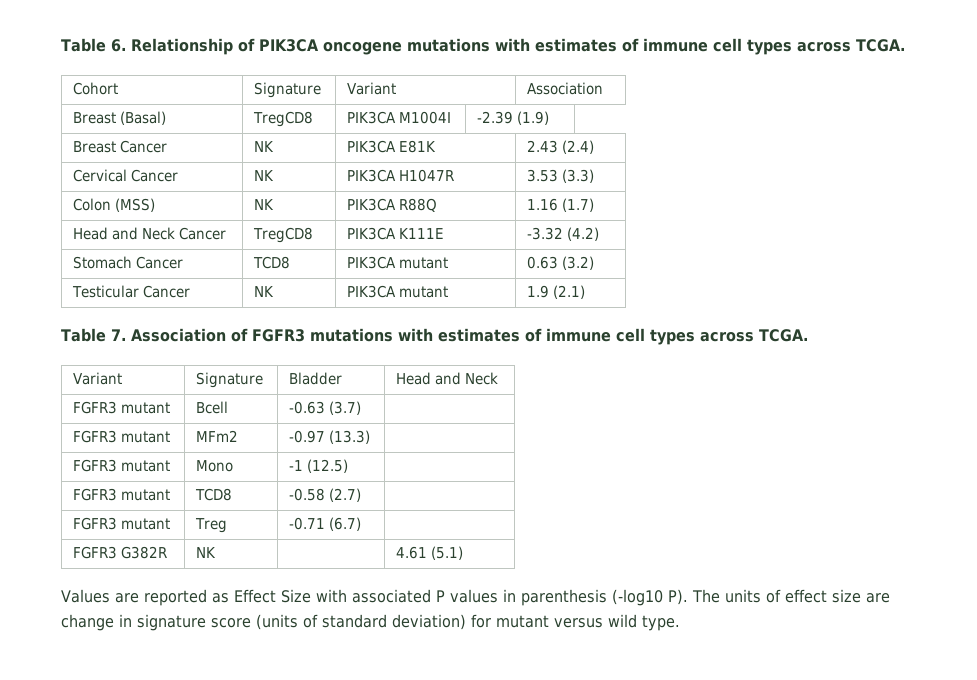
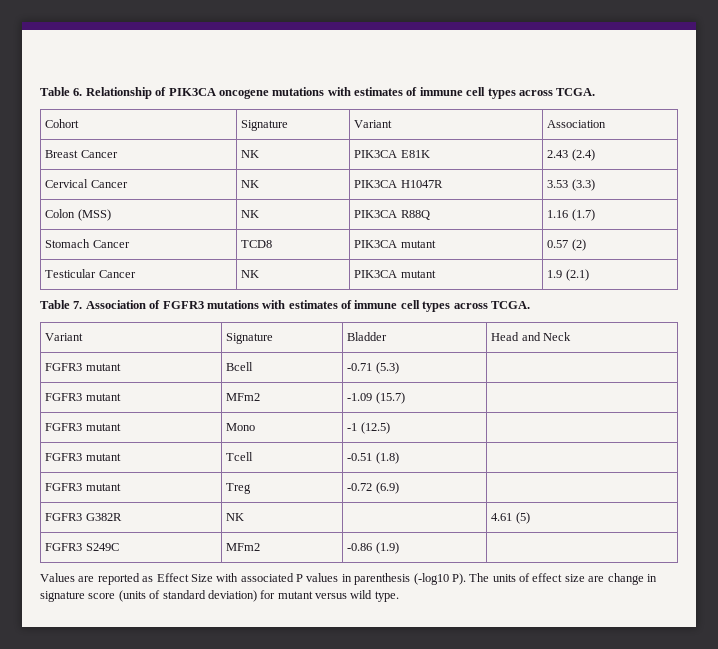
[73,111,167,125] [253,111,314,127] [347,111,452,124] [477,111,550,125] // Breast (Basal) | TregCD8 | PIK3CA M1004I | -2.39 (1.9) -> (607, 124) none
[73,227,227,240] [253,227,314,243] [347,227,445,240] [527,227,600,241] // Head and Neck Cancer | TregCD8 | PIK3CA K111E | -3.32 (4.2) -> (595, 215) none
[527,256,595,270] 0.63 (3.2) -> [547,239,586,251] 0.57 (2)
[289,401,362,415] -0.63 (3.7) -> [347,362,399,374] -0.71 (5.3)
[289,430,371,444] -0.97 (13.3) -> [347,392,405,404] -1.09 (15.7)
[195,488,233,501] [289,488,362,502] TCD8 | -0.58 (2.7) -> [226,452,254,461] [347,452,399,464] Tcell | -0.51 (1.8)
[289,517,362,531] -0.71 (6.7) -> [347,482,399,494] -0.72 (6.9)
[431,546,464,560] (5.1) -> [515,512,530,524] [45,543,119,551] [226,543,261,551] [347,542,399,554] (5) // FGFR3 S249C | MFm2 | -0.86 (1.9) |

